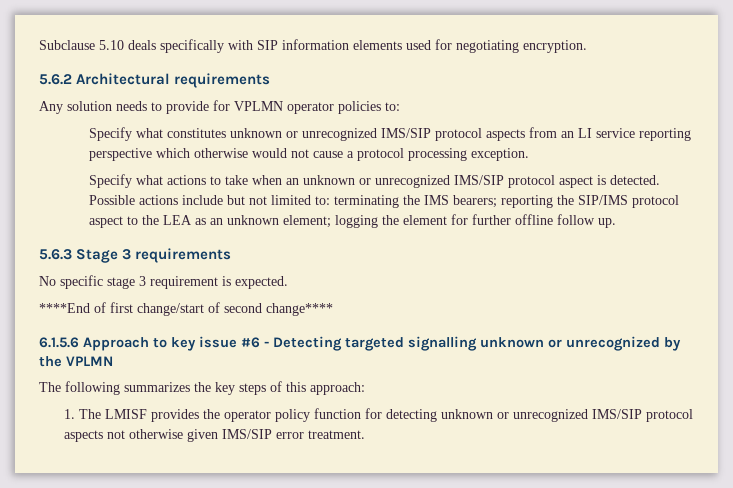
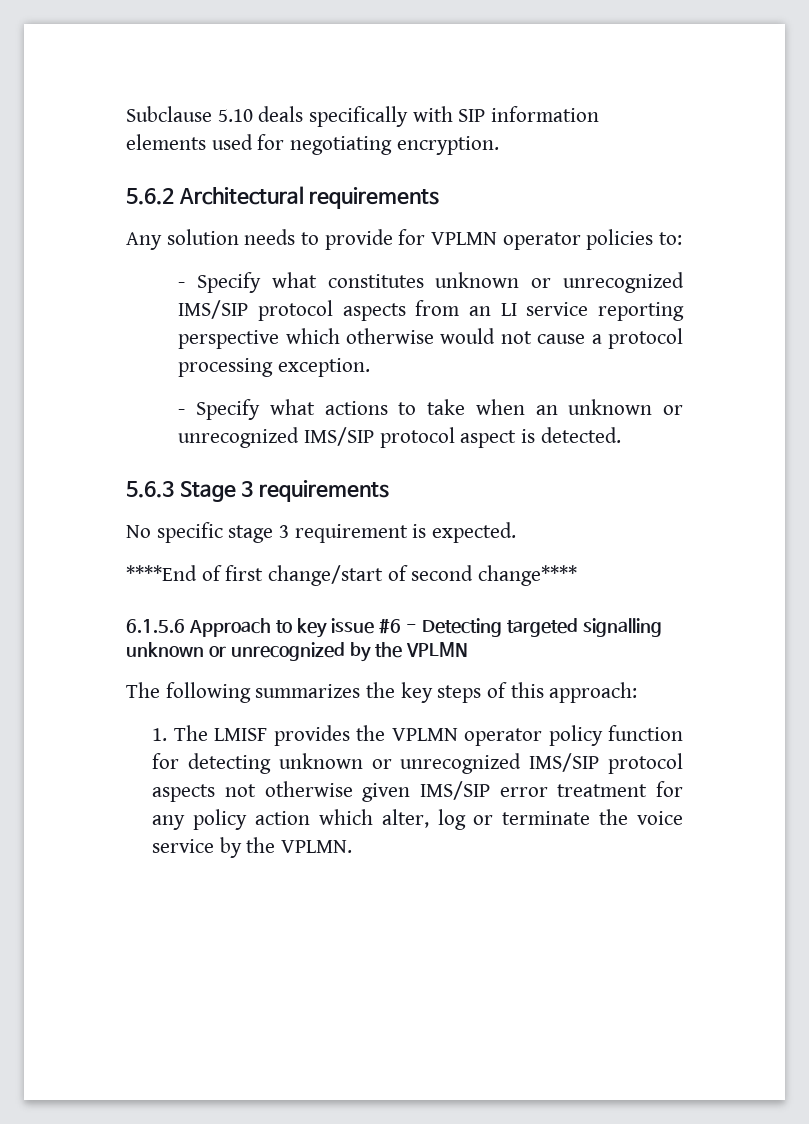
(400, 106) none -> [178,282,186,288] -
(530, 154) none -> [178,409,186,415] -
[89,195,680,208] [89,214,617,228] Possible actions include but not limited to: terminating the IMS bearers; reporting the SIP/IMS protocol aspect to the LEA as an unknown element; logging the element for further offline follow up. -> (621, 435) none
(221, 414) none -> [391,728,458,741] VPLMN
[308,430,366,439] treatment. -> [557,781,683,797] [152,809,683,830] [152,837,353,858] treatment for any policy action which alter, log or terminate the voice service by the VPLMN.

